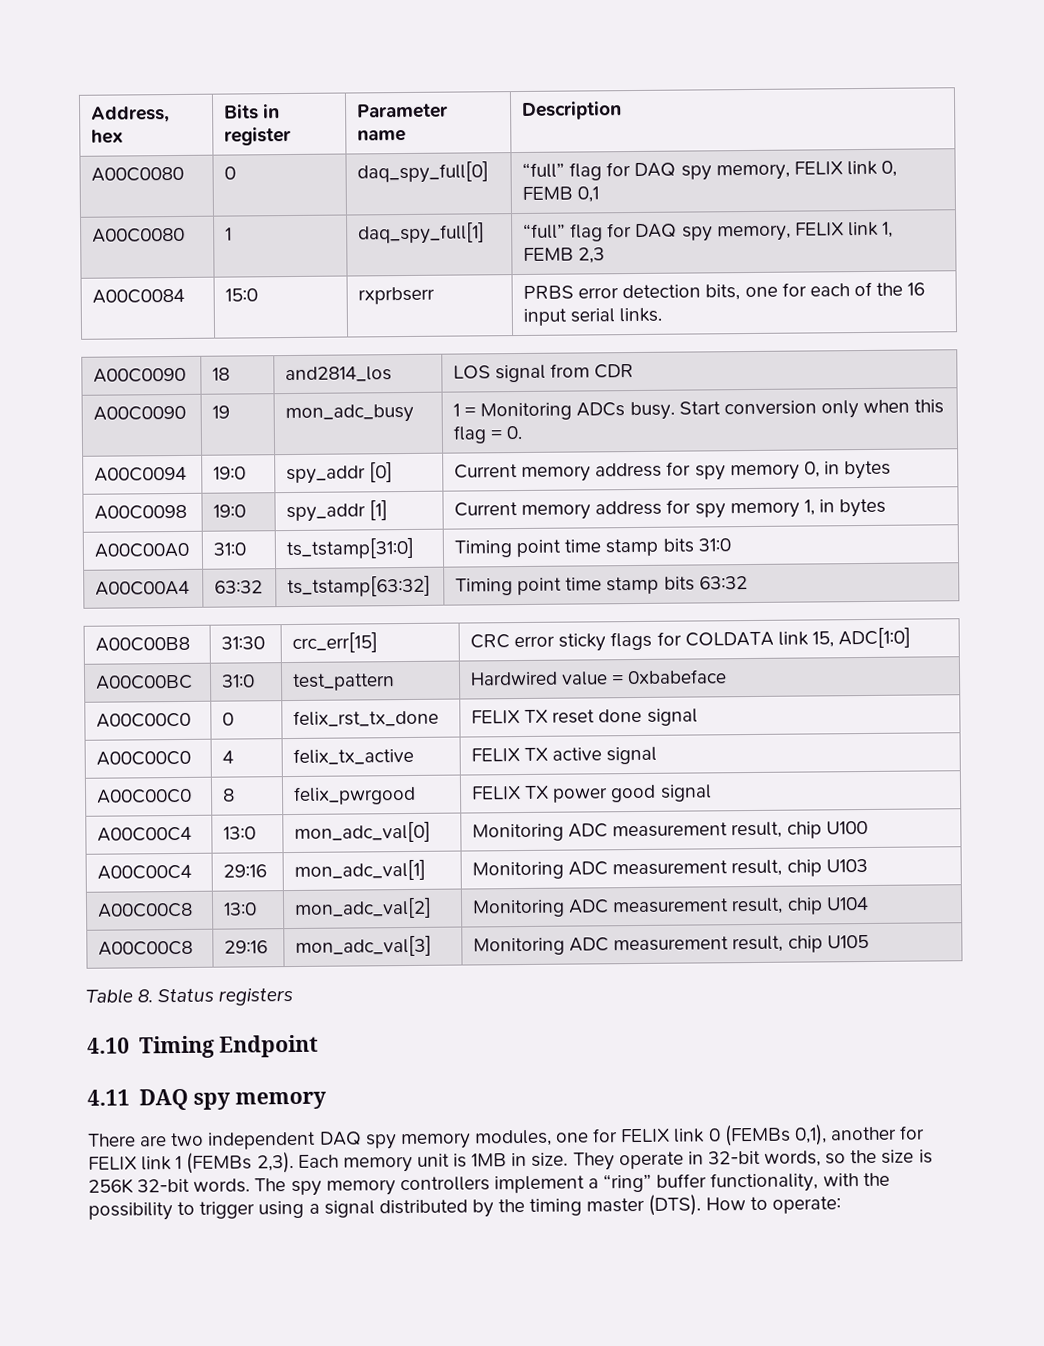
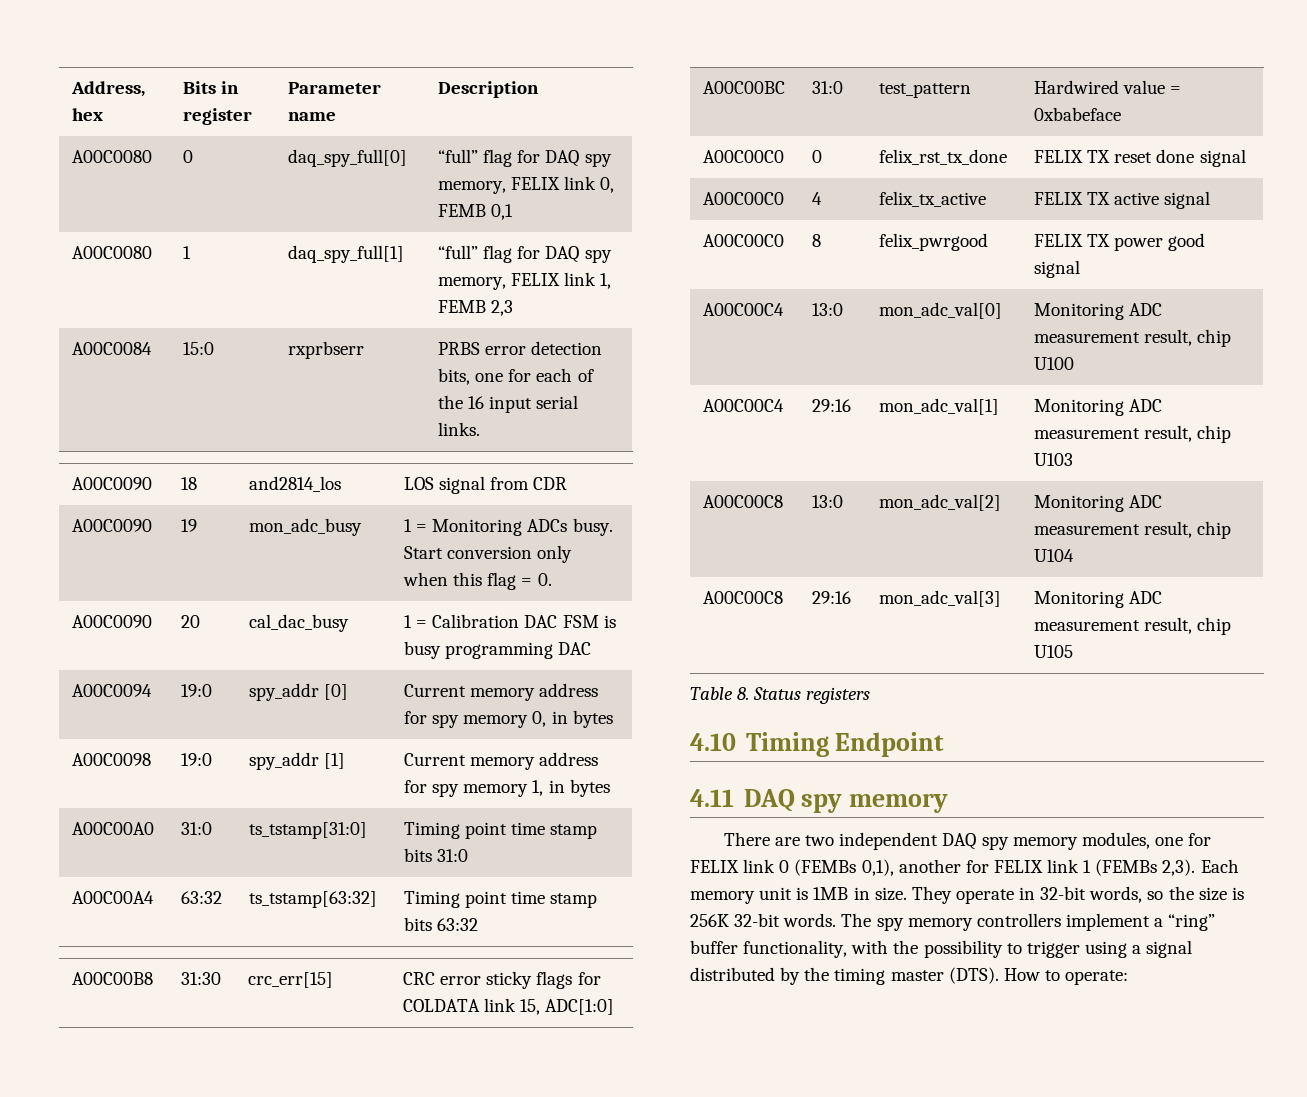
(523, 432) none -> [72,615,153,628] [181,615,201,628] [249,614,350,632] [404,614,616,628] [404,641,592,659] // A00C0090 | 20 | cal_dac_busy | 1 = Calibration DAC FSM is busy programming DAC

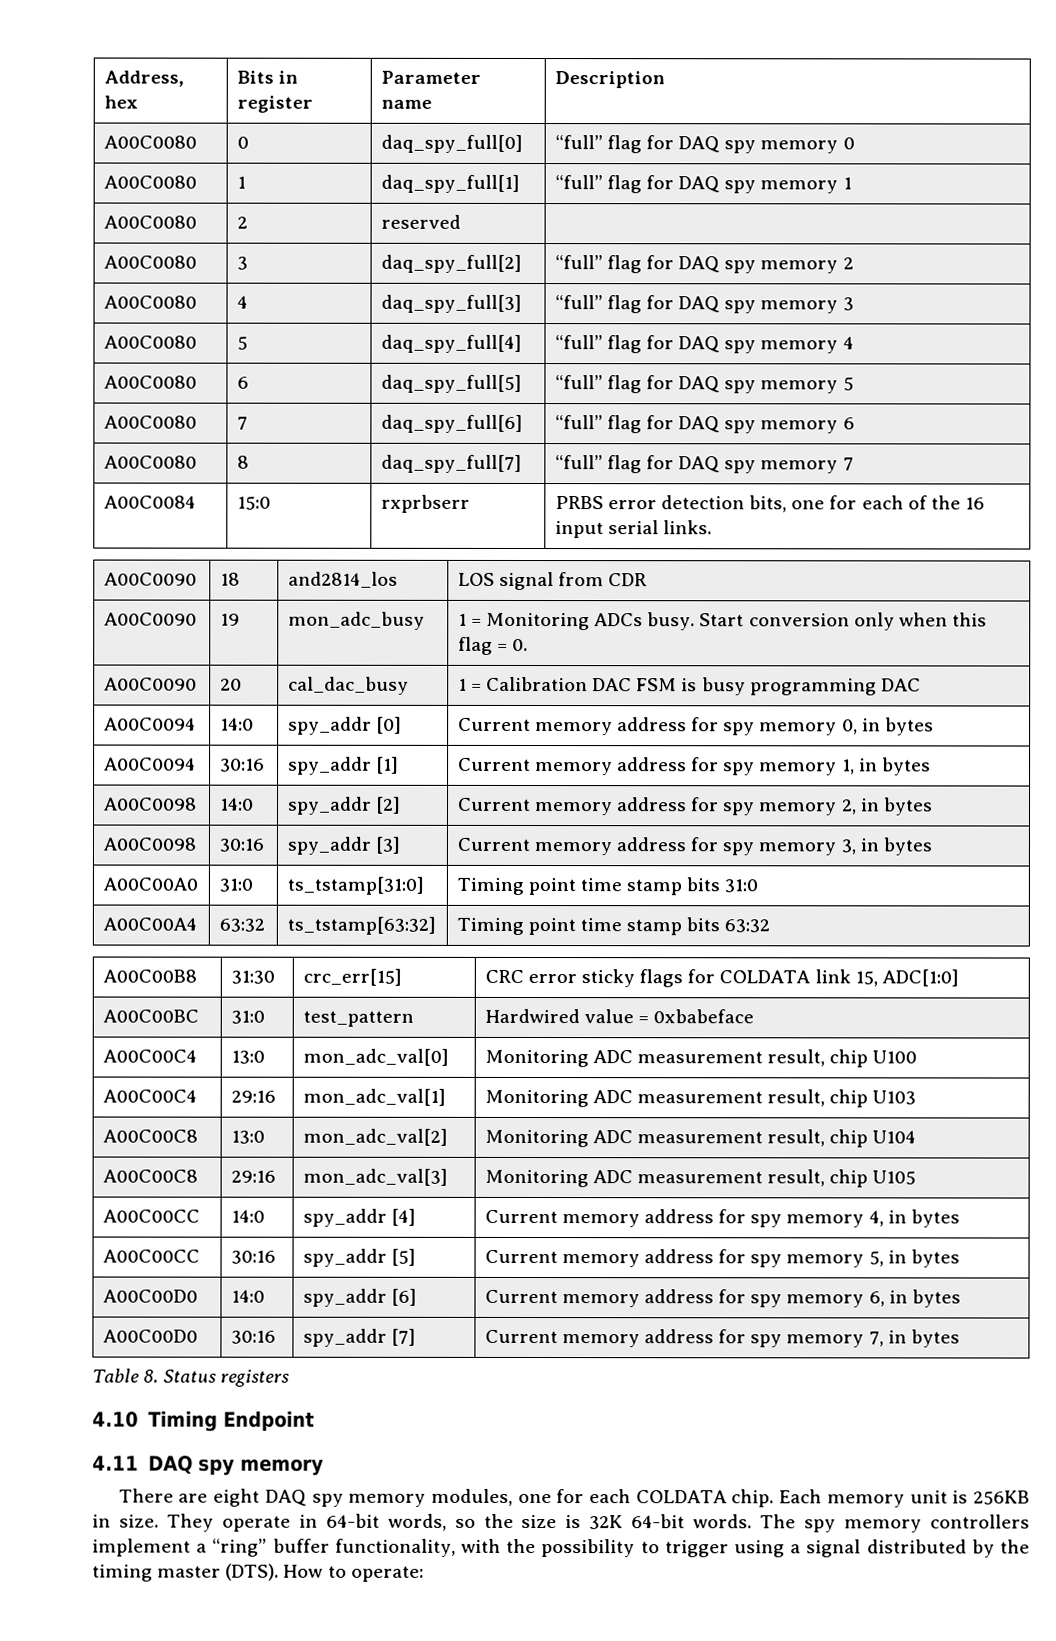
[438,176,615,194] [438,204,514,220] memory, FELIX link 0, FEMB 0,1 -> [760,137,855,154] memory 0
[438,272,612,290] [438,300,514,316] memory, FELIX link 1, FEMB 2,3 -> [760,177,852,194] [103,215,197,229] [236,216,248,229] [380,214,461,229] [103,255,197,269] [236,256,248,270] [380,254,522,273] [554,255,854,274] [103,295,197,309] [236,295,248,309] [380,294,522,313] [554,295,854,314] [103,335,197,349] [236,336,248,350] [380,334,522,353] [554,335,854,354] [103,375,197,389] [236,376,249,389] [380,374,522,393] [554,375,854,394] [103,415,197,429] [236,416,248,430] [380,414,523,433] [554,415,855,434] [103,455,197,469] [236,455,249,469] [380,454,522,473] [554,455,854,474] memory 1 // A00C0080 | 2 | reserved | // A00C0080 | 3 | daq_spy_full[2] | “full” flag for DAQ spy memory 2 // A00C0080 | 4 | daq_spy_full[3] | “full” flag for DAQ spy memory 3 // A00C0080 | 5 | daq_spy_full[4] | “full” flag for DAQ spy memory 4 // A00C0080 | 6 | daq_spy_full[5] | “full” flag for DAQ spy memory 5 // A00C0080 | 7 | daq_spy_full[6] | “full” flag for DAQ spy memory 6 // A00C0080 | 8 | daq_spy_full[7] | “full” flag for DAQ spy memory 7
[181,684,213,697] 19:0 -> [219,717,254,731] 14:0
[72,753,152,766] [181,753,213,766] A00C0098 | 19:0 -> [103,757,196,771] [219,758,265,772] A00C0094 | 30:16
(610, 788) none -> [103,797,197,811] [219,797,254,811] [287,796,401,815] [457,797,933,816] [102,837,196,851] [218,838,264,852] [286,836,400,855] [456,837,932,856] // A00C0098 | 14:0 | spy_addr [2] | Current memory address for spy memory 2, in bytes // A00C0098 | 30:16 | spy_addr [3] | Current memory address for spy memory 3, in bytes
[703,150,785,163] [812,150,823,163] [879,149,1008,165] [1034,149,1246,167] [703,192,785,205] [812,192,823,205] [879,191,987,207] [1034,191,1211,209] [703,234,785,247] [812,234,822,247] [879,233,989,251] [1034,233,1206,251] [1034,260,1081,278] // A00C00C0 | 0 | felix_rst_tx_done | FELIX TX reset done signal // A00C00C0 | 4 | felix_tx_active | FELIX TX active signal // A00C00C0 | 8 | felix_pwrgood | FELIX TX power good signal -> (755, 1016) none
(1074, 651) none -> [102,1209,200,1223] [230,1209,265,1223] [302,1208,416,1227] [484,1209,960,1228] [102,1249,200,1263] [230,1250,276,1264] [302,1248,416,1267] [484,1249,960,1268] [102,1289,198,1303] [230,1289,265,1303] [302,1288,417,1307] [484,1289,961,1308] [102,1329,198,1343] [230,1330,276,1344] [302,1328,416,1347] [484,1329,960,1348] // A00C00CC | 14:0 | spy_addr [4] | Current memory address for spy memory 4, in bytes // A00C00CC | 30:16 | spy_addr [5] | Current memory address for spy memory 5, in bytes // A00C00D0 | 14:0 | spy_addr [6] | Current memory address for spy memory 6, in bytes // A00C00D0 | 30:16 | spy_addr [7] | Current memory address for spy memory 7, in bytes
[805,832,939,850] two independent -> [213,1488,261,1507] eight
[690,859,1196,876] FELIX link 0 (FEMBs 0,1), another for FELIX link 1 (FEMBs 2,3). -> [589,1489,775,1508] each COLDATA chip.
[813,887,849,900] 1MB -> [972,1490,1030,1505] 256KB
[1040,886,1087,900] 32-bit -> [325,1513,380,1528] 64-bit
[690,913,781,927] 256K 32-bit -> [589,1514,686,1530] 32K 64-bit

